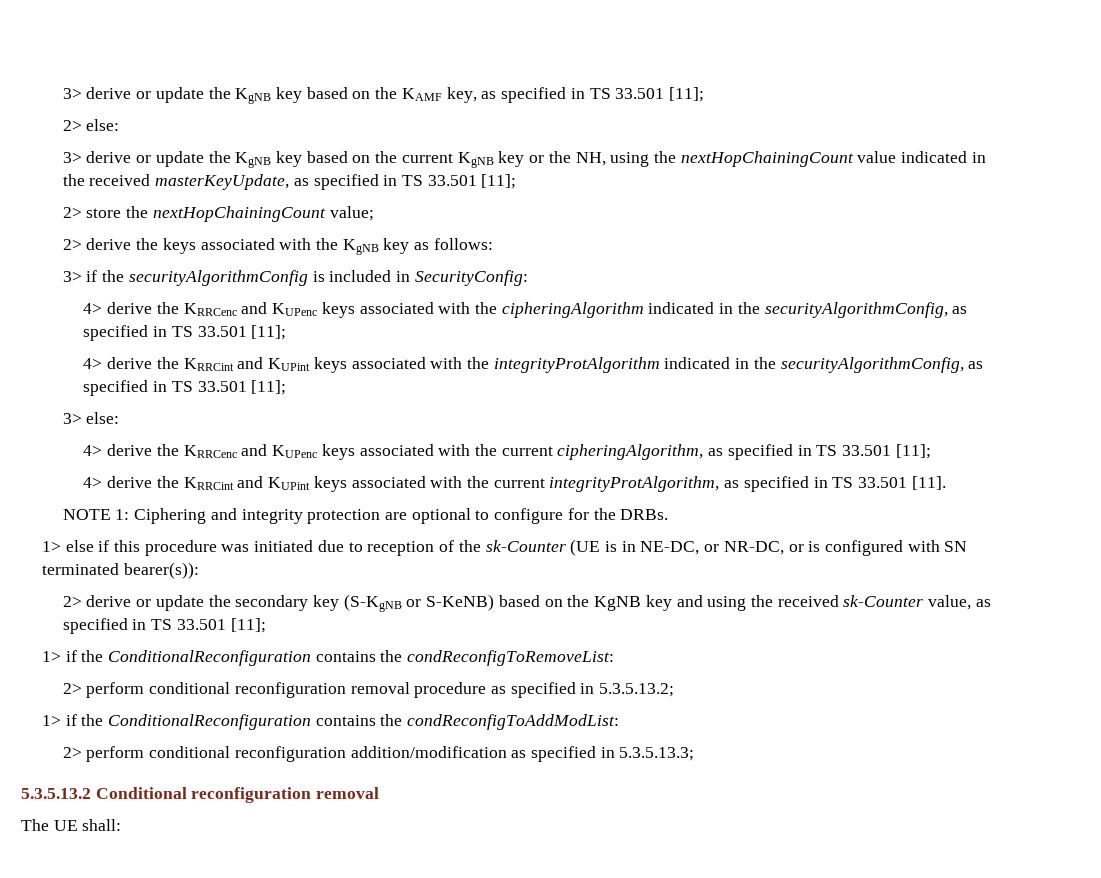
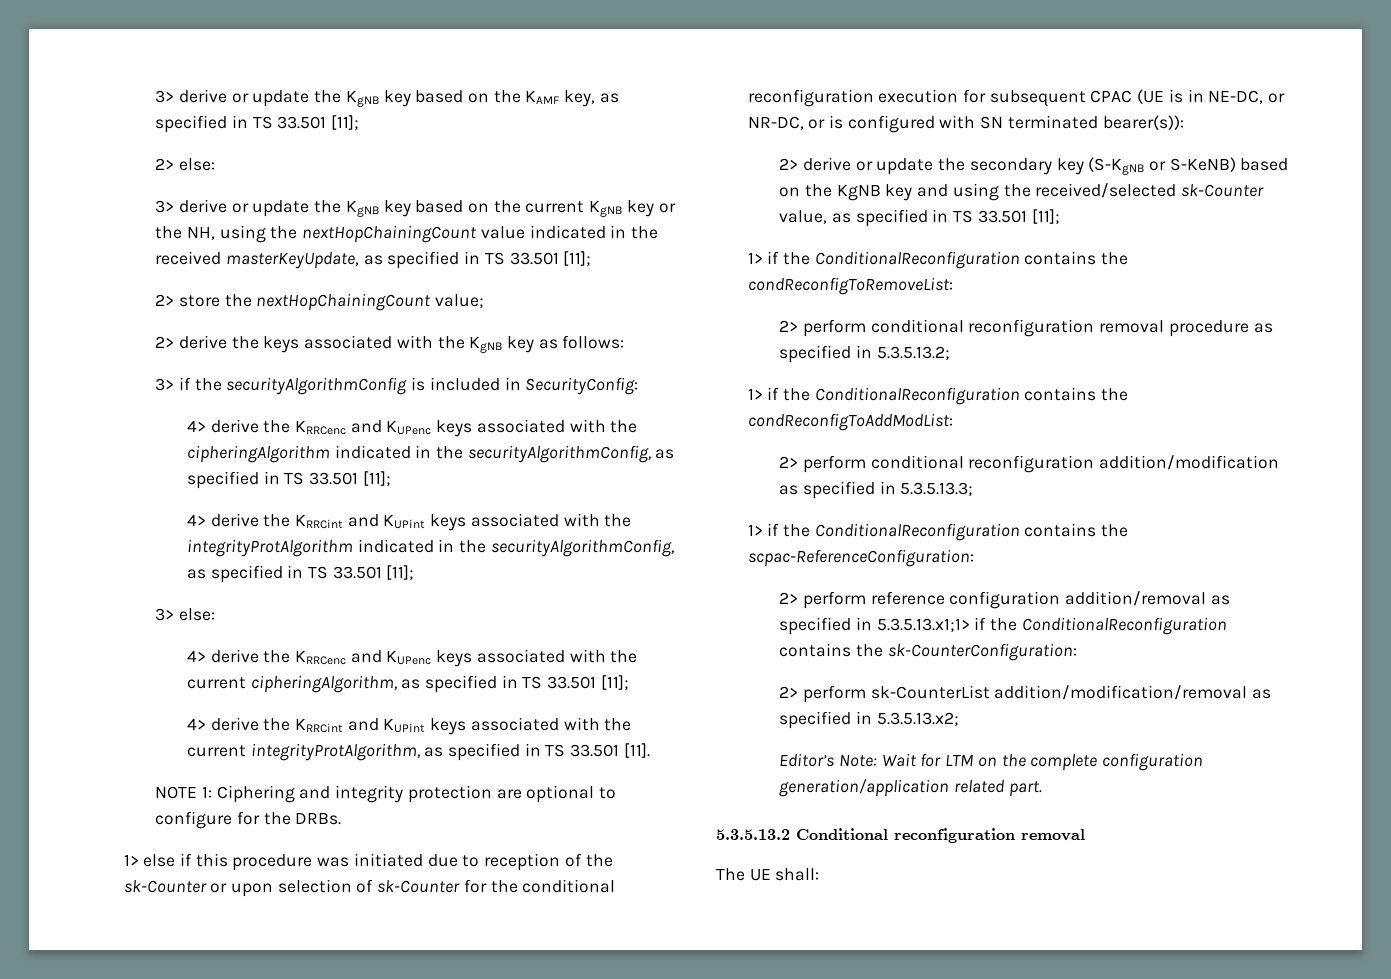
(566, 546) none -> [210,879,616,897] [747,89,1133,107] or upon selection of sk-Counter for the conditional reconfiguration execution for subsequent CPAC
[777,595,839,607] received -> [1035,183,1177,198] received/selected
(695, 754) none -> [747,523,1129,541] [747,549,974,567] [779,591,1230,609] [779,617,1227,635] [779,643,1077,661] [779,685,1272,703] [779,711,959,729] [779,753,1203,771] [779,779,1042,797] // 1> if the ConditionalReconfiguration contains the scpac-ReferenceConfiguration: // 2> perform reference configuration addition/removal as specified in 5.3.5.13.x1;1> if the ConditionalReconfiguration contains the sk-CounterConfiguration: // 2> perform sk-CounterList addition/modification/removal as specified in 5.3.5.13.x2; // Editor’s Note: Wait for LTM on the complete configuration generation/application related part.

